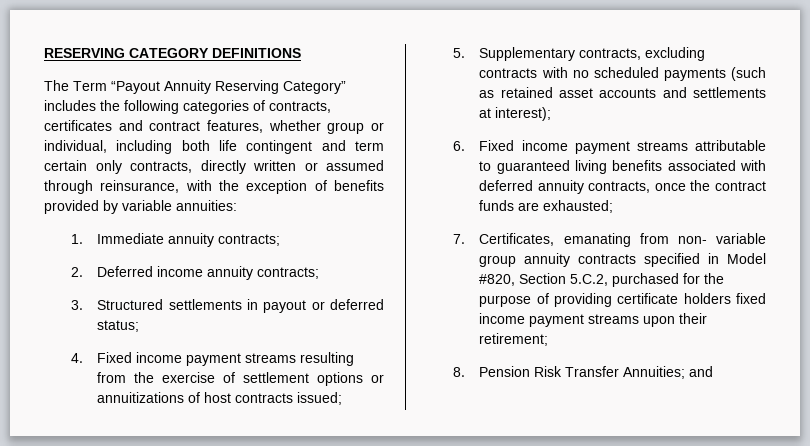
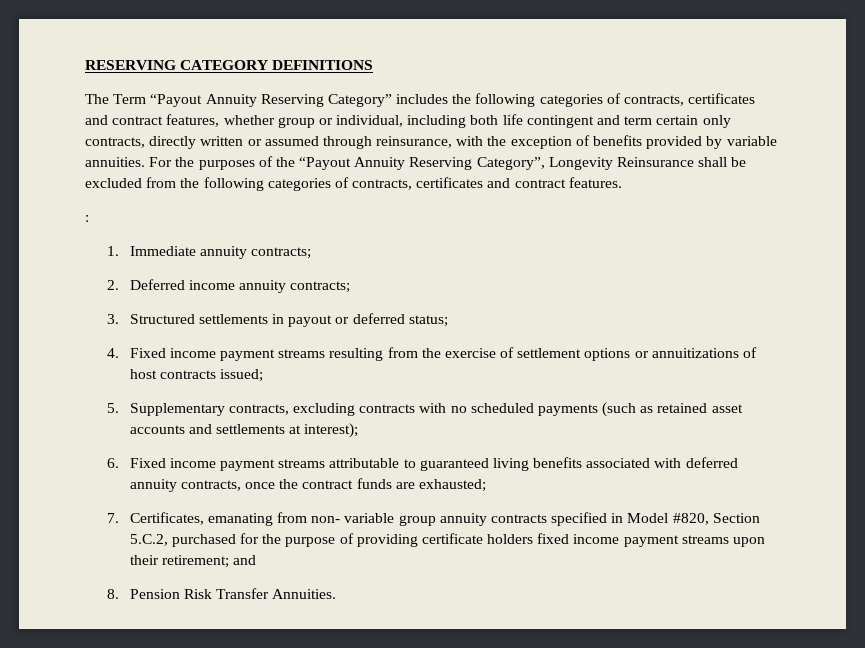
[176,200,237,211] annuities: -> [85,156,747,170] [85,177,622,191] [85,215,89,222] annuities. For the purposes of the “Payout Annuity Reserving Category”, Longevity Reinsurance shall be excluded from the following categories of contracts, certificates and contract features. // :
(549, 339) none -> [232,555,256,565] and
[623,366,714,379] Annuities; and -> [272,589,337,599] Annuities.

